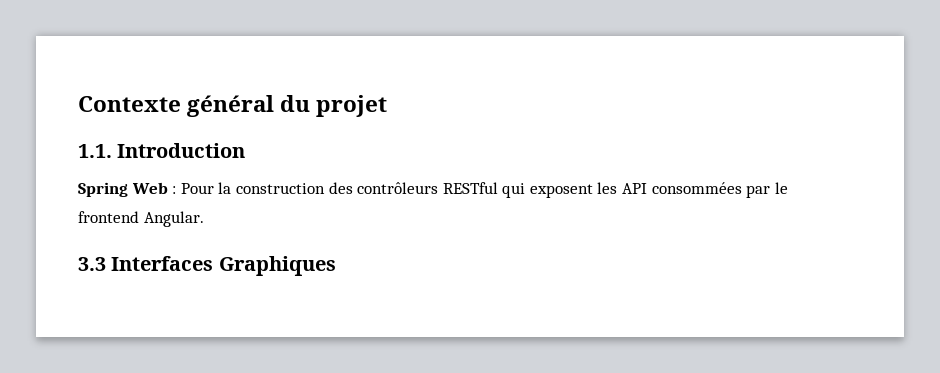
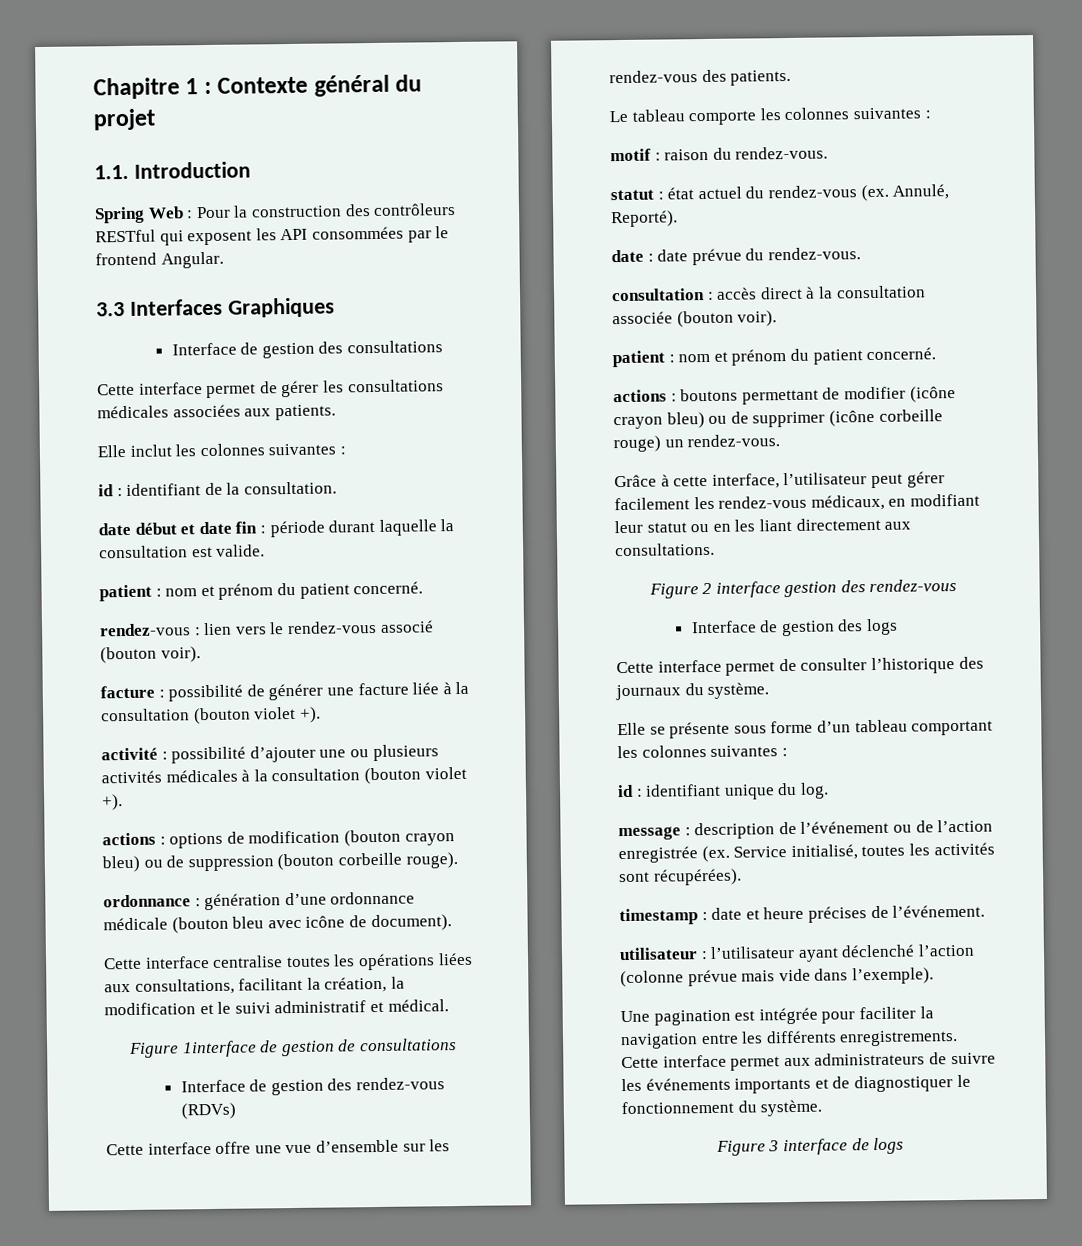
(78, 104) none -> [93,77,212,100] Chapitre 1 :
(336, 266) none -> [171,340,443,359] [97,379,444,399] [97,404,336,421] [97,443,346,458] [98,481,337,497] [98,519,455,538] [99,544,266,559] [99,581,424,602] [99,620,434,637] [100,646,201,664] [100,681,470,702] [101,706,321,725] [101,744,439,764] [101,766,467,785] [102,794,123,811] [102,829,455,849] [102,852,458,873] [103,891,416,911] [103,914,452,934] [104,952,473,971] [104,976,405,995] [104,999,449,1016] [129,1038,457,1058] [180,1077,445,1096] [180,1102,236,1120] [106,1139,451,1156] [609,69,792,86] [609,107,931,126] [610,146,829,162] [610,184,950,202] [611,210,678,228] [611,247,861,266] [611,285,926,302] [612,310,778,328] [612,347,937,368] [613,385,956,405] [613,409,943,430] [613,434,781,453] [614,471,945,489] [614,493,980,511] [614,517,912,534] [615,542,715,557] [648,578,958,599] [690,618,898,637] [616,656,984,676] [615,682,770,701] [617,719,994,739] [617,745,788,759] [617,782,829,800] [618,819,994,841] [618,842,995,864] [619,868,742,886] [619,904,986,926] [619,943,975,962] [620,967,934,988] [620,1006,934,1026] [620,1030,959,1050] [621,1052,996,1071] [621,1074,971,1094] [621,1099,823,1117] [715,1137,905,1156] // Interface de gestion des consultations // Cette interface permet de gérer les consultations médicales associées aux patients. // Elle inclut les colonnes suivantes : // id : identifiant de la consultation. // date début et date fin : période durant laquelle la consultation est valide. // patient : nom et prénom du patient concerné. // rendez-vous : lien vers le rendez-vous associé (bouton voir). // facture : possibilité de générer une facture liée à la consultation (bouton violet +). // activité : possibilité d’ajouter une ou plusieurs activités médicales à la consultation (bouton violet +). // actions : options de modification (bouton crayon bleu) ou de suppression (bouton corbeille rouge). // ordonnance : génération d’une ordonnance médicale (bouton bleu avec icône de document). // Cette interface centralise toutes les opérations liées aux consultations, facilitant la création, la modification et le suivi administratif et médical. // Figure 1interface de gestion de consultations // Interface de gestion des rendez-vous (RDVs) // Cette interface offre une vue d’ensemble sur les rendez-vous des patients. // Le tableau comporte les colonnes suivantes : // motif : raison du rendez-vous. // statut : état actuel du rendez-vous (ex. Annulé, Reporté). // date : date prévue du rendez-vous. // consultation : accès direct à la consultation associée (bouton voir). // patient : nom et prénom du patient concerné. // actions : boutons permettant de modifier (icône crayon bleu) ou de supprimer (icône corbeille rouge) un rendez-vous. // Grâce à cette interface, l’utilisateur peut gérer facilement les rendez-vous médicaux, en modifiant leur statut ou en les liant directement aux consultations. // Figure 2 interface gestion des rendez-vous // Interface de gestion des logs // Cette interface permet de consulter l’historique des journaux du système. // Elle se présente sous forme d’un tableau comportant les colonnes suivantes : // id : identifiant unique du log. // message : description de l’événement ou de l’action enregistrée (ex. Service initialisé, toutes les activités sont récupérées). // timestamp : date et heure précises de l’événement. // utilisateur : l’utilisateur ayant déclenché l’action (colonne prévue mais vide dans l’exemple). // Une pagination est intégrée pour faciliter la navigation entre les différents enregistrements. Cette interface permet aux administrateurs de suivre les événements importants et de diagnostiquer le fonctionnement du système. // Figure 3 interface de logs

